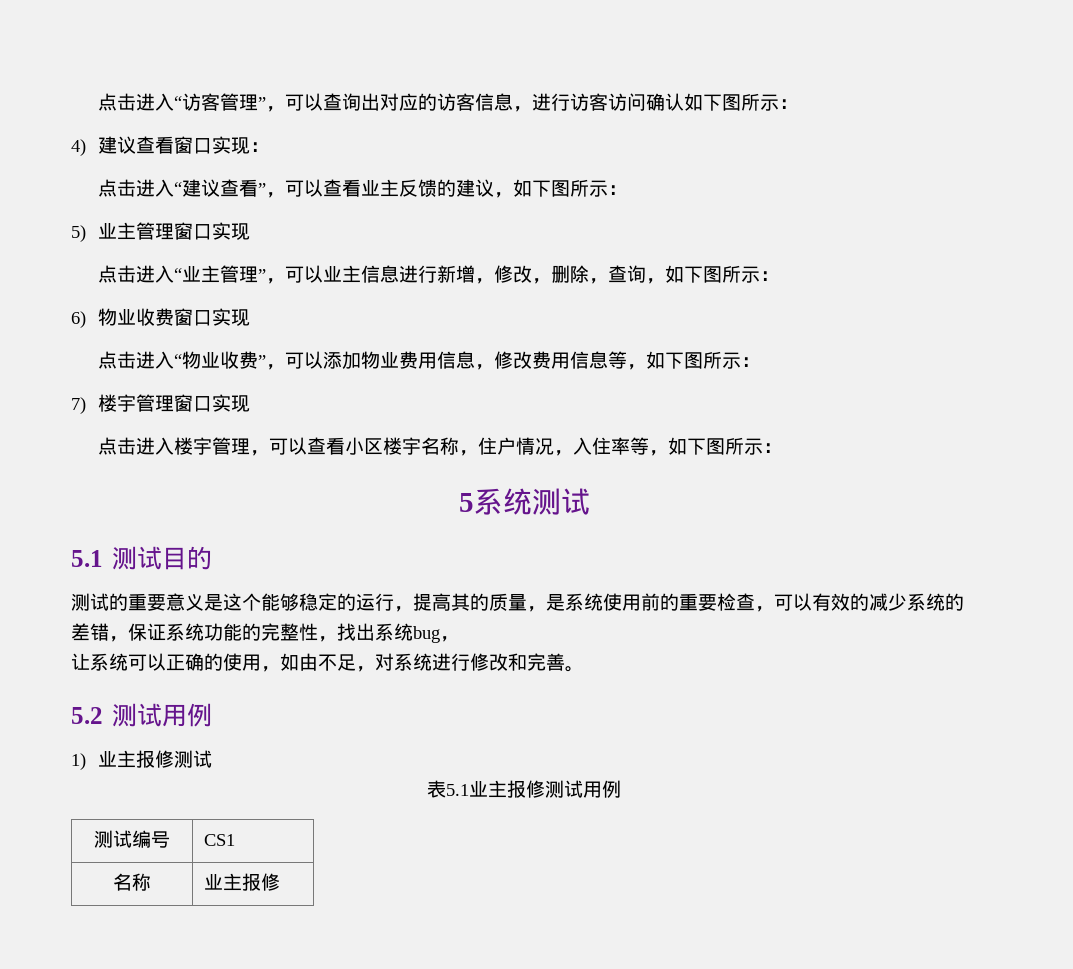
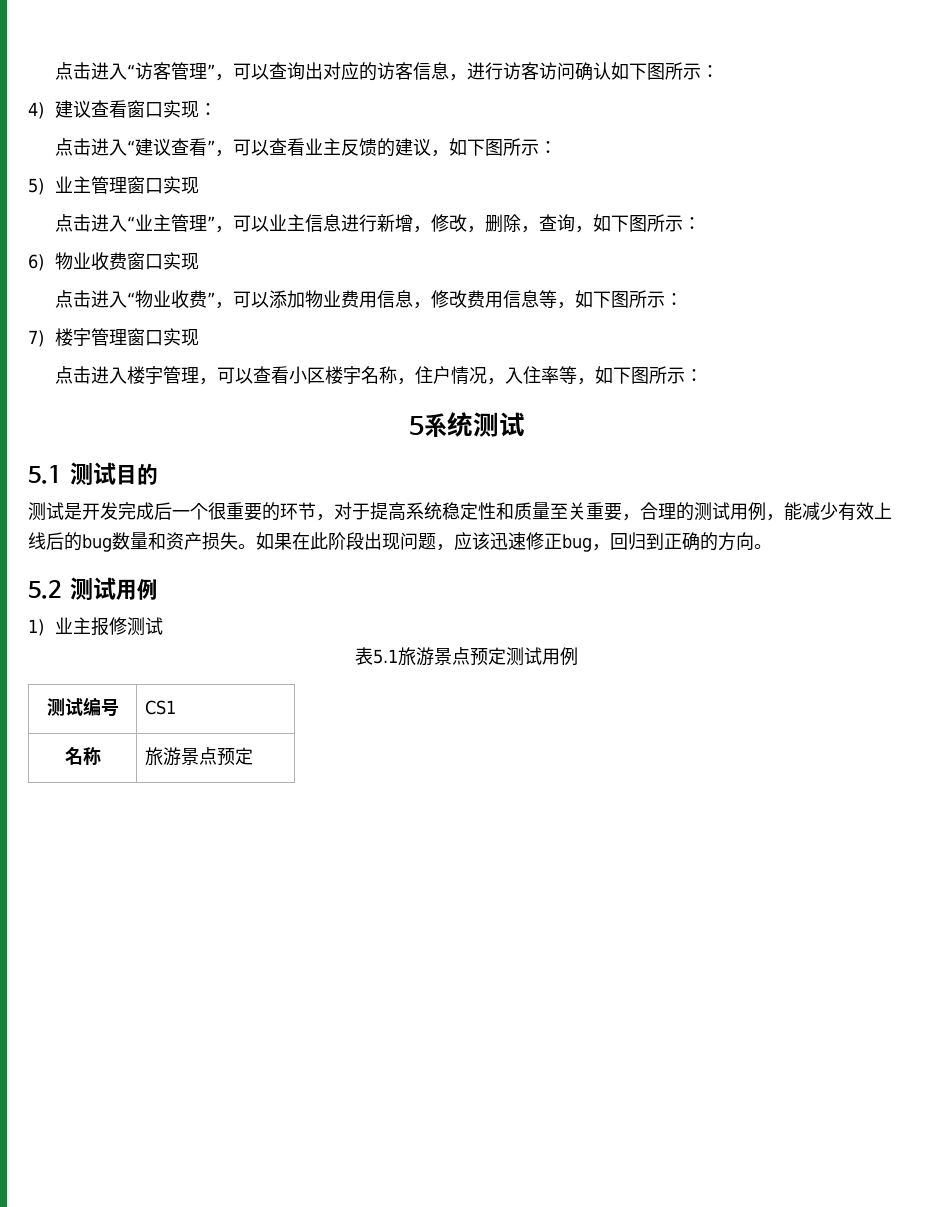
[109,593,964,612] [71,623,459,643] [71,653,565,672] 的重要意义是这个能够稳定的运行，提高其的质量，是系统使用前的重要检查，可以有效的减少系统的差错，保证系统功能的完整性，找出系统bug， // 让系统可以正确的使用，如由不足，对系统进行修改和完善 -> [64,502,892,521] [28,532,754,552] 是开发完成后一个很重要的环节，对于提高系统稳定性和质量至关重要，合理的测试用例，能减少有效上线后的bug数量和资产损失。如果在此阶段出现问题，应该迅速修正bug，回归到正确的方向
[469,780,545,798] 业主报修 -> [398,647,506,666] 旅游景点预定
[204,873,281,891] 业主报修 -> [144,747,253,766] 旅游景点预定

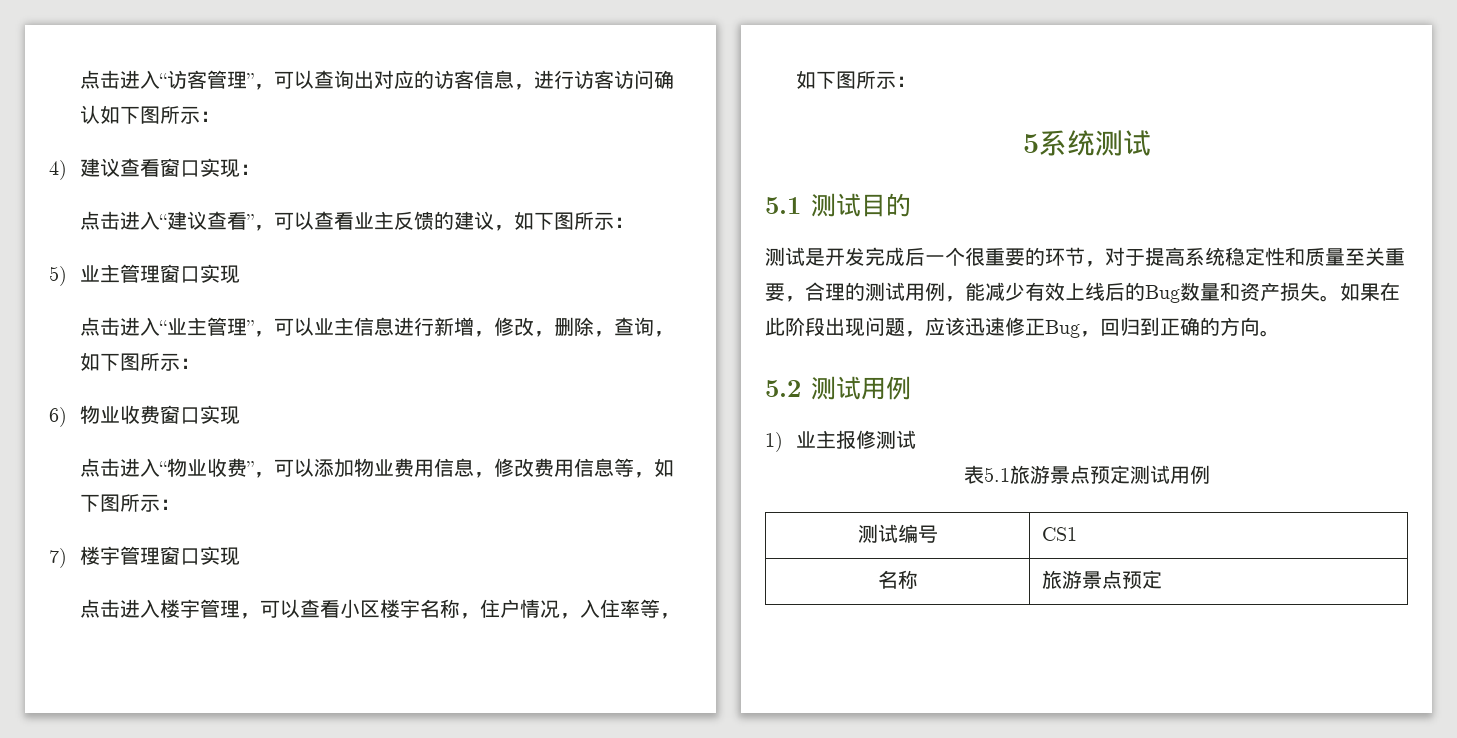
[82,534,112,552] bug -> [1145,285,1180,303] Bug
[562,534,592,552] bug -> [1045,320,1080,338] Bug

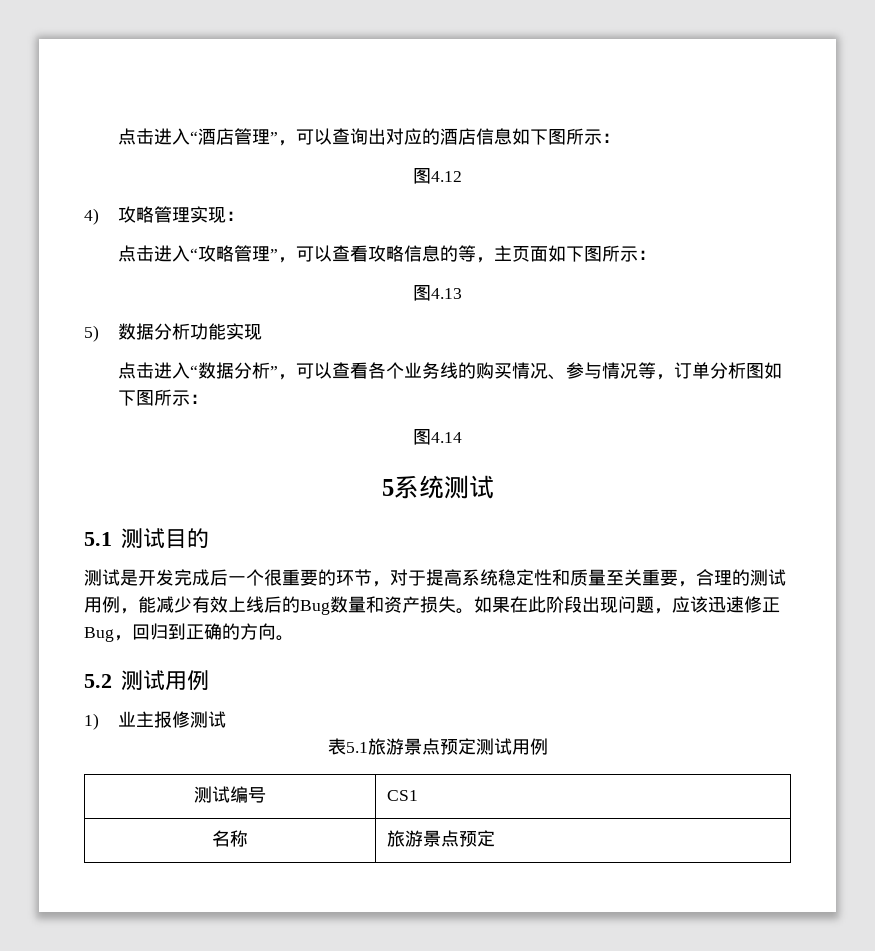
[79,70,207,89] 点击进入“访客 -> [117,128,234,145] 点击进入“酒店
[433,70,674,90] [79,105,220,124] 访客信息，进行访客访问确认如下图所示： -> [439,128,620,145] [413,168,462,184] 酒店信息如下图所示： // 图4.12
[79,158,200,177] 建议查看窗口 -> [117,206,190,223] 攻略管理
[166,211,634,231] 建议查看”，可以查看业主反馈的建议，如下图所示： -> [197,245,656,263] [413,285,462,301] 攻略管理”，可以查看攻略信息的等，主页面如下图所示： // 图4.13
[79,264,240,284] [79,317,674,337] [79,352,200,371] [49,405,240,427] [79,458,674,478] [79,494,180,512] [49,546,240,568] [79,599,680,619] [795,70,916,89] 业主管理窗口实现 // 点击进入“业主管理”，可以业主信息进行新增，修改，删除，查询，如下图所示： // 6)物业收费窗口实现 // 点击进入“物业收费”，可以添加物业费用信息，修改费用信息等，如下图所示： // 7)楼宇管理窗口实现 // 点击进入楼宇管理，可以查看小区楼宇名称，住户情况，入住率等，如下图所示： -> [117,323,262,340] [117,362,782,380] [117,389,208,406] [413,429,462,445] 数据分析功能实现 // 点击进入“数据分析”，可以查看各个业务线的购买情况、参与情况等，订单分析图如下图所示： // 图4.14

